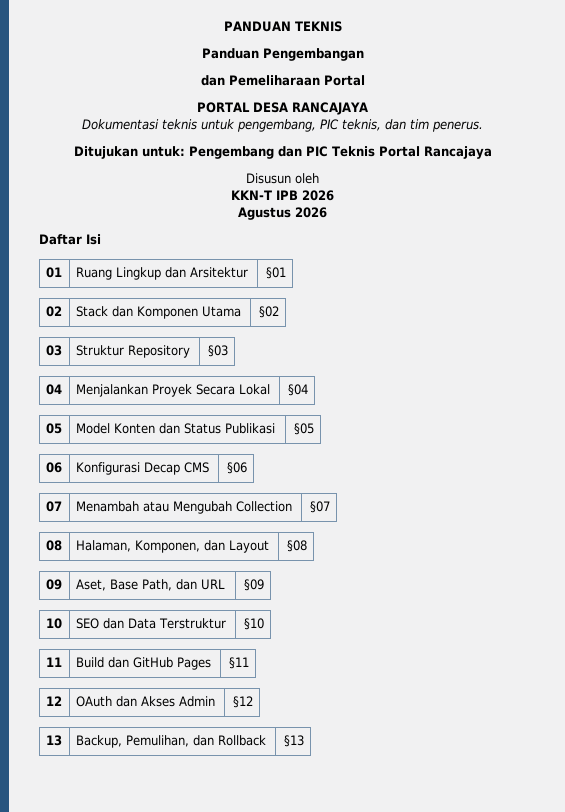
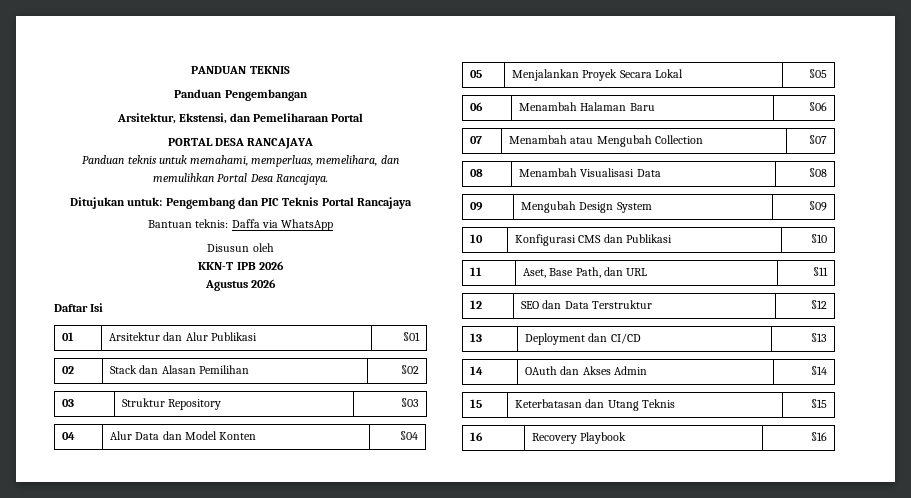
(364, 54) none -> [116,113,227,124] Arsitektur, Ekstensi,
[82,119,159,130] Dokumentasi -> [82,155,125,164] Panduan
[237,119,483,132] pengembang, PIC teknis, dan tim penerus. -> [190,155,399,167] [153,173,328,185] memahami, memperluas, memelihara, dan memulihkan Portal Desa Rancajaya.
(492, 152) none -> [148,219,333,231] // Bantuan teknis: Daffa via WhatsApp
[75,267,248,280] Ruang Lingkup dan Arsitektur -> [109,332,257,341] Arsitektur dan Alur Publikasi
[136,306,241,319] Komponen Utama -> [161,365,249,374] Alasan Pemilihan
[75,384,270,397] [288,384,309,396] [45,423,62,434] [75,423,275,434] Menjalankan Proyek Secara Lokal | §04 // 05 | Model Konten dan Status Publikasi -> [110,431,257,440] [399,431,418,440] [470,70,483,78] [512,69,683,81] Alur Data dan Model Konten | §04 // 05 | Menjalankan Proyek Secara Lokal
[75,462,209,475] Konfigurasi Decap CMS -> [519,102,655,111] Menambah Halaman Baru
[75,540,269,553] [287,540,308,552] [45,579,62,590] Halaman, Komponen, dan Layout | §08 // 09 -> [519,168,661,177] [808,168,827,177] [470,202,484,211] [521,201,652,213] [808,201,827,211] [470,234,484,243] [515,234,672,246] [810,234,827,243] [470,267,483,276] Menambah Visualisasi Data | §08 // 09 | Mengubah Design System | §09 // 10 | Konfigurasi CMS dan Publikasi | §10 // 11
[244,579,265,591] [45,618,62,629] §09 // 10 -> [812,267,828,276] [470,300,483,309] §11 // 12
[244,618,265,630] [45,657,62,667] [75,657,211,670] [229,657,250,669] [45,696,62,706] [75,696,215,707] [233,696,254,708] [45,735,62,746] [75,735,266,748] [284,735,305,747] §10 // 11 | Build dan GitHub Pages | §11 // 12 | OAuth dan Akses Admin | §12 // 13 | Backup, Pemulihan, dan Rollback | §13 -> [810,300,827,309] [470,333,483,342] [525,333,641,345] [810,333,827,342] [470,366,484,375] [525,366,647,375] [810,366,827,375] [470,399,483,408] [515,399,675,411] [810,399,827,408] [470,432,484,441] [532,432,627,444] [810,432,827,441] §12 // 13 | Deployment dan CI/CD | §13 // 14 | OAuth dan Akses Admin | §14 // 15 | Keterbatasan dan Utang Teknis | §15 // 16 | Recovery Playbook | §16

